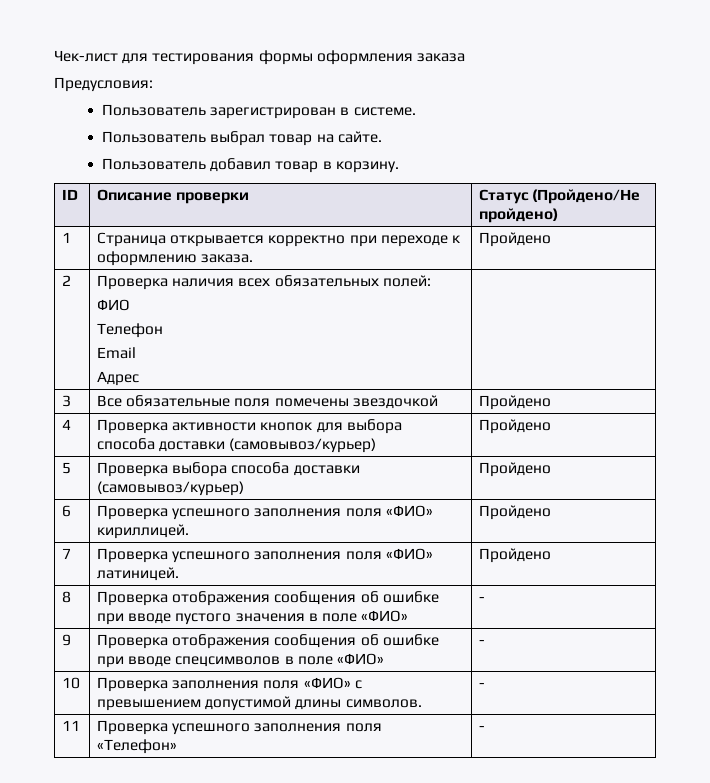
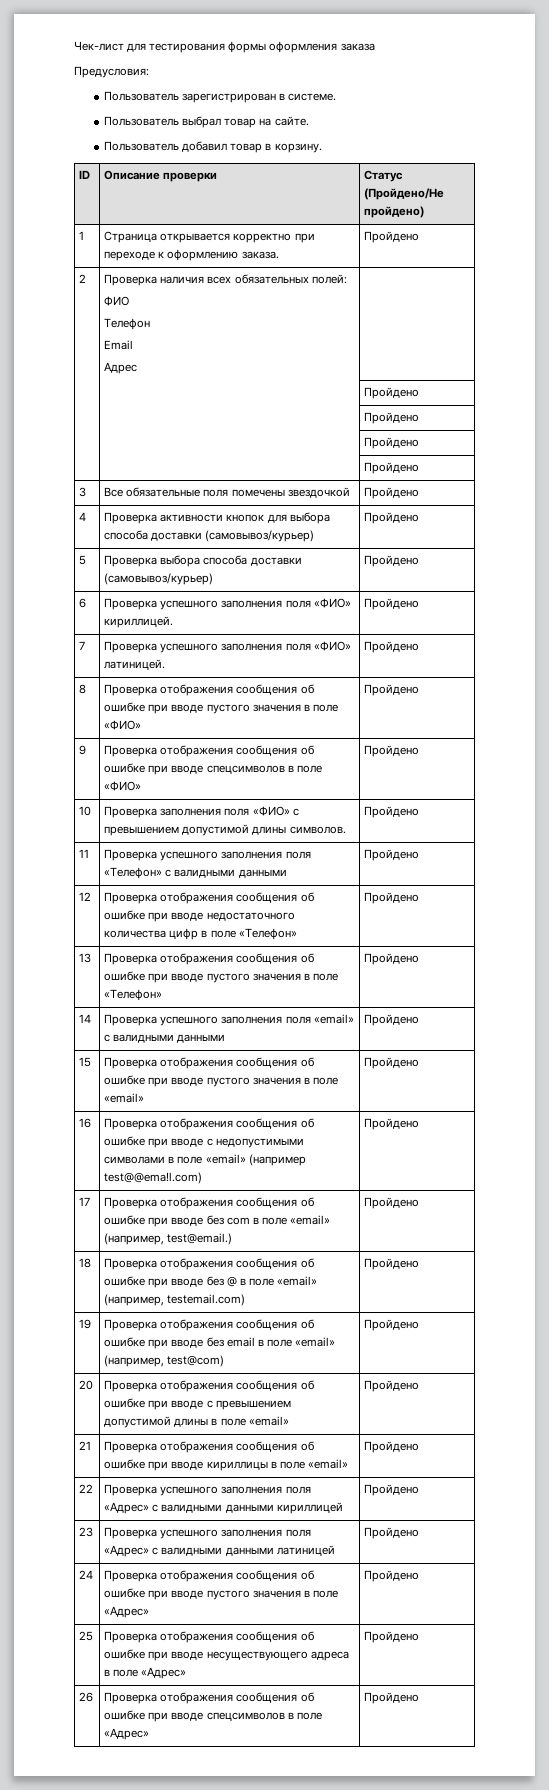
(140, 378) none -> [364,387,420,399] [364,412,420,424] [364,437,420,449] [364,462,420,474] // | | Пройдено // | | Пройдено // | | Пройдено // | | Пройдено
[479,597,486,602] - -> [364,684,420,696] Пройдено
[479,640,486,645] - -> [364,745,420,757] Пройдено
[479,683,486,688] - -> [364,806,420,818] Пройдено
[479,726,486,731] | - -> [165,869,287,878] [364,849,420,861] [79,892,92,901] [104,892,314,904] [104,910,295,922] [104,928,297,940] [364,892,420,904] [79,953,92,963] [104,953,314,965] [104,971,338,983] [104,989,163,1001] [364,953,420,965] [79,1014,92,1023] [104,1014,354,1026] [104,1034,226,1043] [364,1014,420,1026] [79,1057,92,1067] [104,1057,314,1069] [104,1075,338,1087] [104,1093,145,1103] [364,1057,420,1069] [79,1118,92,1128] [104,1118,314,1130] [104,1136,304,1148] [104,1154,306,1166] [104,1172,203,1184] [364,1118,420,1130] [79,1197,91,1206] [104,1197,314,1209] [104,1215,330,1227] [104,1233,233,1245] [364,1197,420,1209] [79,1258,92,1268] [104,1258,314,1270] [104,1276,317,1288] [104,1294,246,1306] [364,1258,420,1270] [79,1319,92,1329] [104,1319,314,1331] [104,1337,335,1349] [104,1355,225,1367] [364,1319,420,1331] [79,1380,94,1390] [104,1380,314,1392] [104,1398,291,1410] [104,1416,289,1428] [364,1380,420,1392] [79,1441,92,1450] [104,1441,314,1453] [104,1459,348,1471] [364,1441,420,1453] [79,1484,94,1493] [104,1484,311,1496] [104,1502,343,1514] [364,1484,420,1496] [79,1527,94,1537] [104,1527,311,1539] [104,1545,335,1557] [364,1527,420,1539] [79,1570,94,1579] [104,1570,314,1582] [104,1588,338,1600] [104,1606,150,1618] [364,1570,420,1582] [79,1631,94,1641] [104,1631,314,1643] [104,1649,349,1661] [104,1667,187,1679] [364,1631,420,1643] [79,1692,94,1702] [104,1692,314,1704] [104,1710,322,1722] [104,1728,150,1740] [364,1692,420,1704] с валидными данными | Пройдено // 12 | Проверка отображения сообщения об ошибке при вводе недостаточного количества цифр в поле «Телефон» | Пройдено // 13 | Проверка отображения сообщения об ошибке при вводе пустого значения в поле «Телефон» | Пройдено // 14 | Проверка успешного заполнения поля «email» с валидными данными | Пройдено // 15 | Проверка отображения сообщения об ошибке при вводе пустого значения в поле «email» | Пройдено // 16 | Проверка отображения сообщения об ошибке при вводе с недопустимыми символами в поле «email» (например test@@ema!l.com) | Пройдено // 17 | Проверка отображения сообщения об ошибке при вводе без com в поле «email» (например, test@email.) | Пройдено // 18 | Проверка отображения сообщения об ошибке при вводе без @ в поле «email» (например, testemail.com) | Пройдено // 19 | Проверка отображения сообщения об ошибке при вводе без email в поле «email» (например, test@com) | Пройдено // 20 | Проверка отображения сообщения об ошибке при вводе с превышением допустимой длины в поле «email» | Пройдено // 21 | Проверка отображения сообщения об ошибке при вводе кириллицы в поле «email» | Пройдено // 22 | Проверка успешного заполнения поля «Адрес» с валидными данными кириллицей | Пройдено // 23 | Проверка успешного заполнения поля «Адрес» с валидными данными латиницей | Пройдено // 24 | Проверка отображения сообщения об ошибке при вводе пустого значения в поле «Адрес» | Пройдено // 25 | Проверка отображения сообщения об ошибке при вводе несуществующего адреса в поле «Адрес» | Пройдено // 26 | Проверка отображения сообщения об ошибке при вводе спецсимволов в поле «Адрес» | Пройдено

